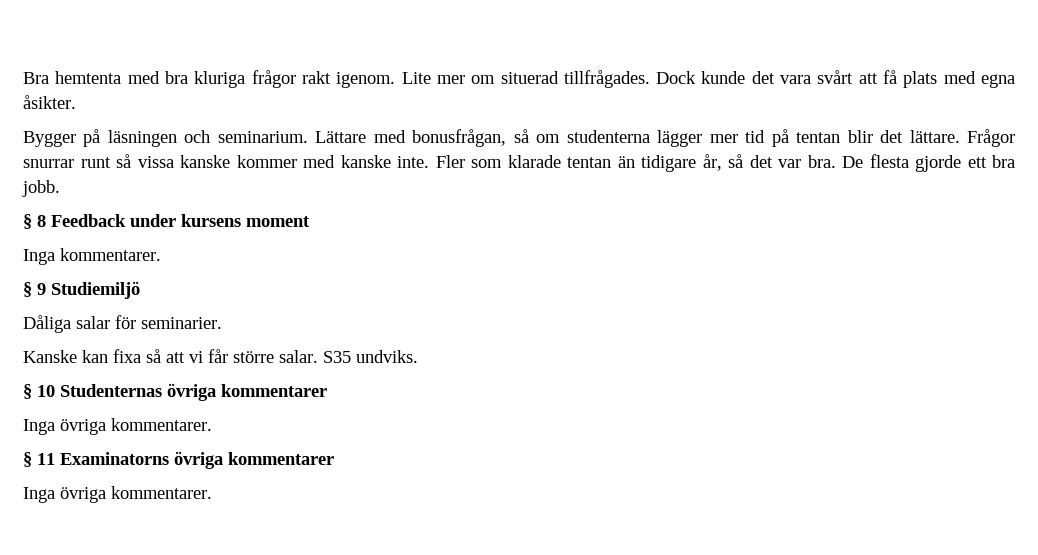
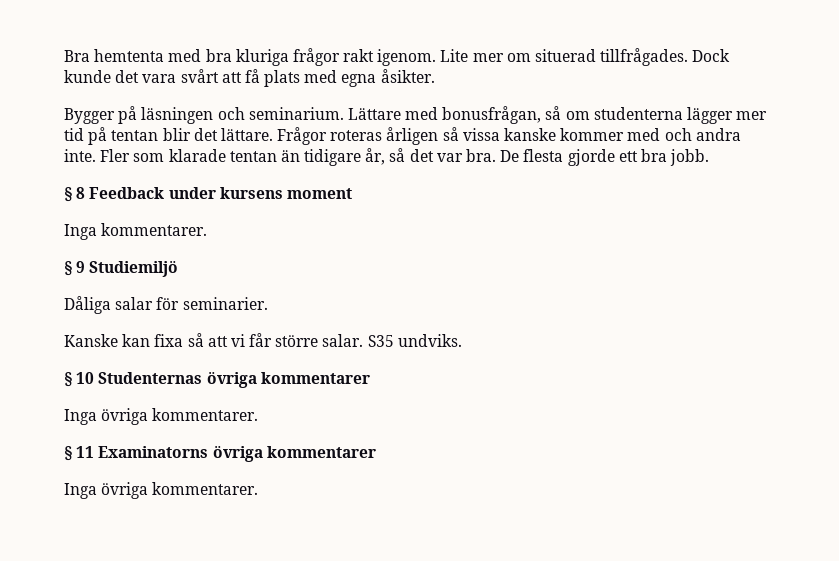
[23,157,111,168] snurrar runt -> [330,127,439,145] roteras årligen
[340,155,391,168] kanske -> [664,128,741,141] och andra

